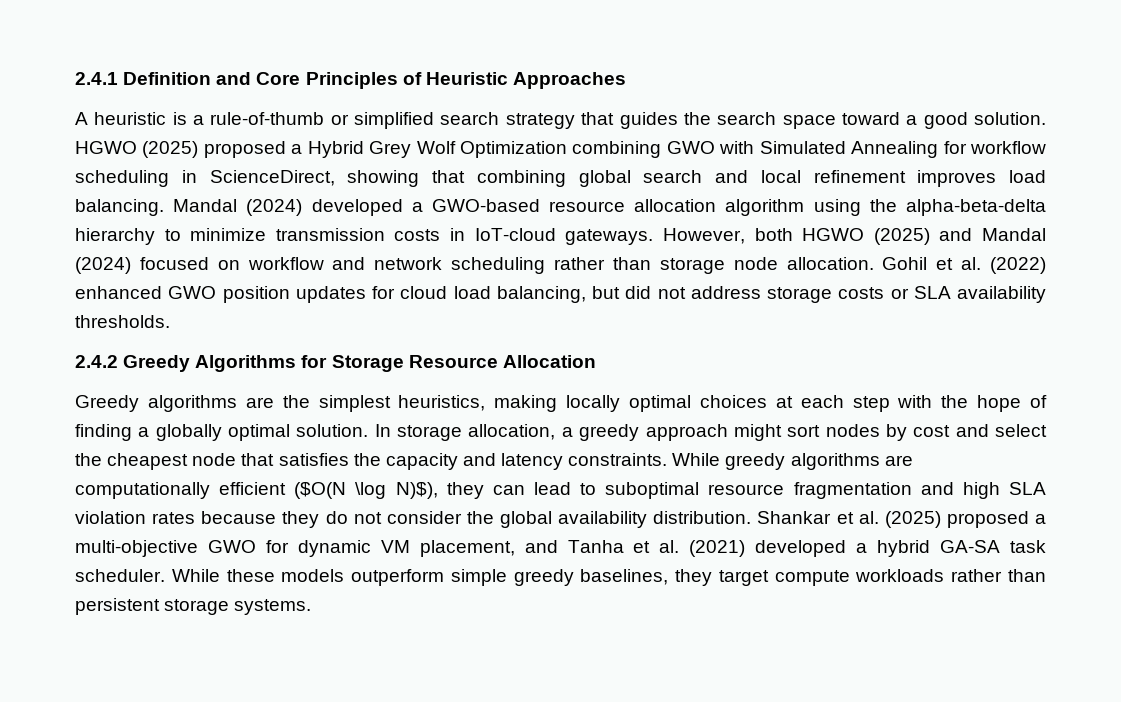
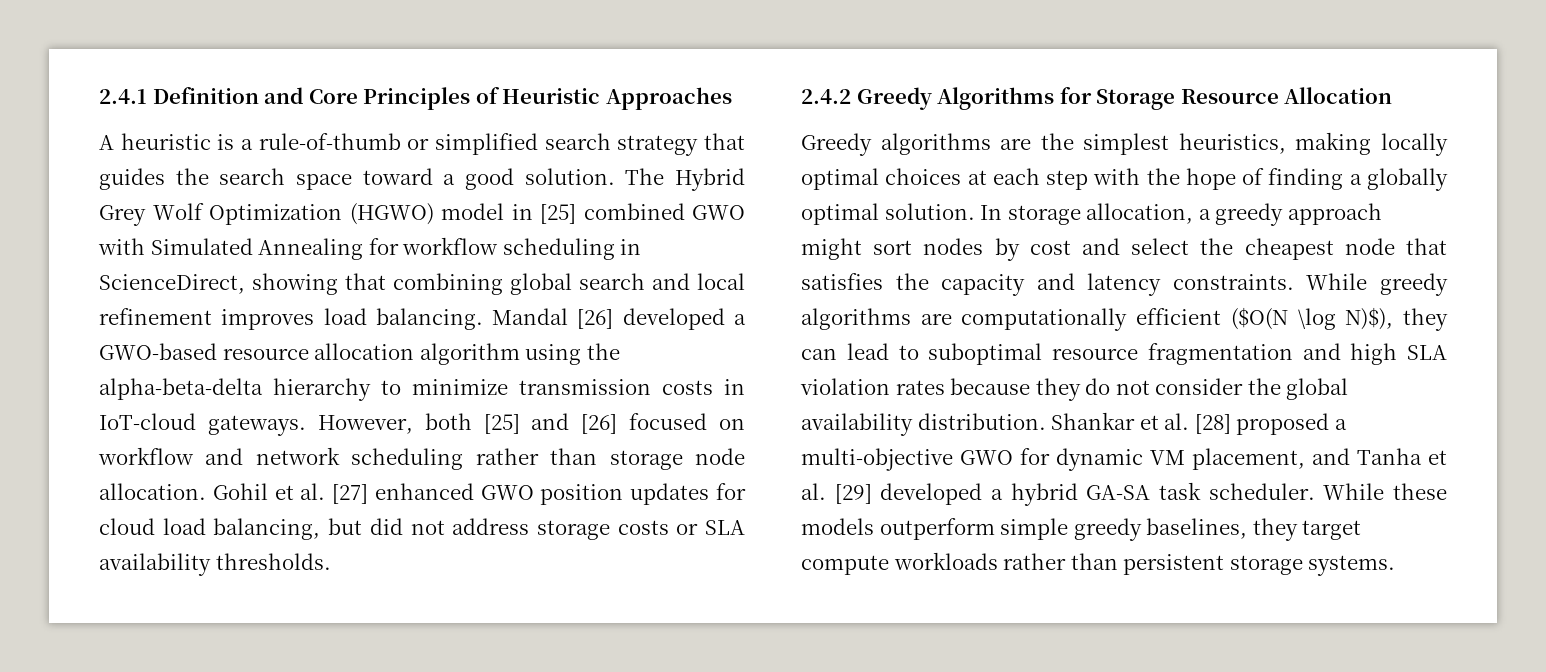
[75,141,662,158] HGWO (2025) proposed a Hybrid Grey Wolf Optimization combining -> [625,168,745,191] [99,203,685,226] The Hybrid Grey Wolf Optimization (HGWO) model in [25] combined
[246,199,303,216] (2024) -> [577,309,614,329] [26]
[802,228,1047,245] [75,257,131,274] HGWO (2025) and Mandal (2024) -> [483,413,618,434] [25] and [26]
[990,257,1046,274] (2022) -> [332,484,369,504] [27]
[884,511,941,528] (2025) -> [1194,414,1231,434] [28]
[689,540,746,557] (2021) -> [834,484,872,504] [29]

